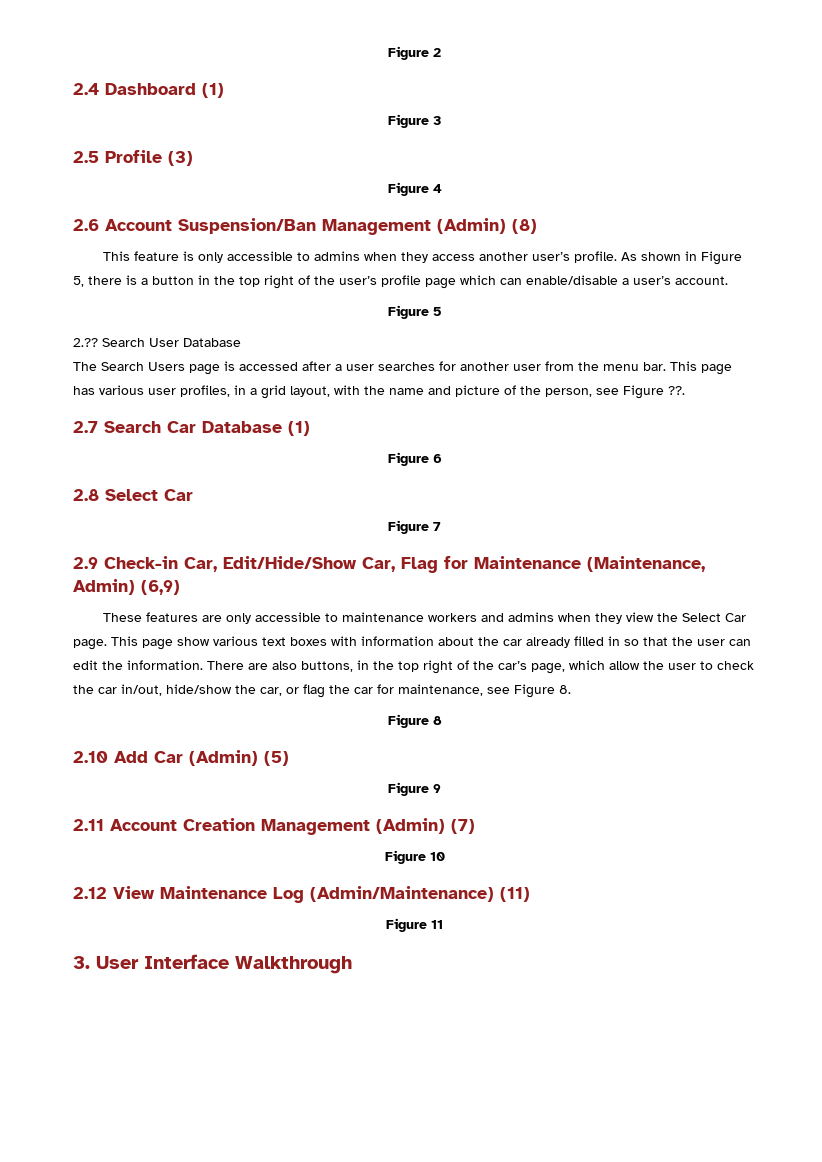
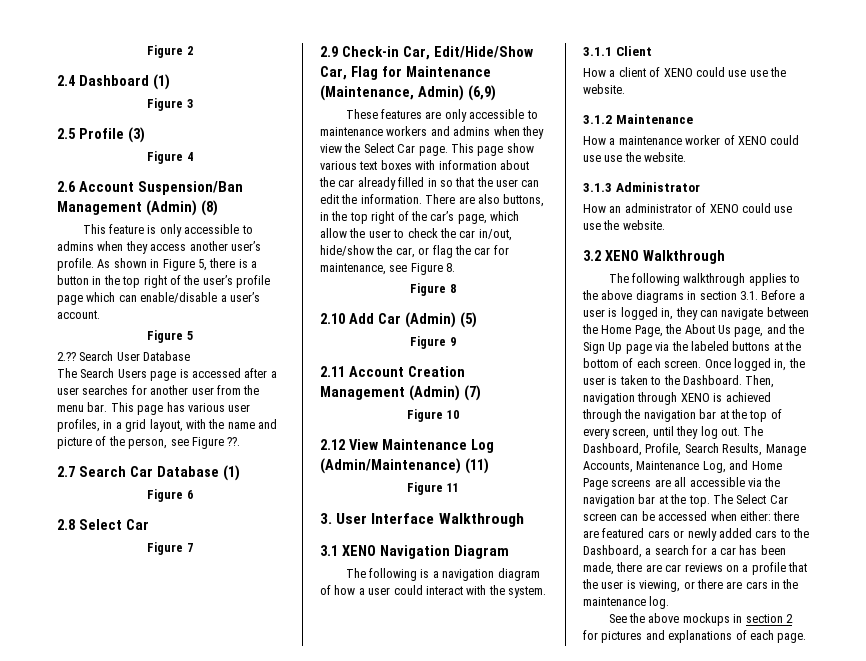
(352, 965) none -> [320,545,509,559] [345,568,540,581] [320,585,546,598] [583,46,652,56] [583,67,786,77] [583,84,625,94] [583,114,693,124] [583,135,800,145] [583,152,687,162] [583,182,700,192] [583,203,793,213] [583,220,665,230] [583,250,725,264] [608,273,801,286] [582,290,805,303] [583,307,809,320] [582,324,804,337] [583,341,801,354] [583,358,805,371] [583,375,775,388] [583,392,771,405] [582,409,782,422] [583,426,764,439] [583,443,806,456] [583,460,782,473] [583,477,781,490] [583,494,788,507] [583,511,800,521] [583,528,809,541] [583,545,786,558] [583,562,807,575] [582,579,799,592] [583,596,670,609] [608,613,793,626] [583,630,807,643] // 3.1 XENO Navigation Diagram // The following is a navigation diagram of how a user could interact with the system. // 3.1.1 Client // How a client of XENO could use use the website. // 3.1.2 Maintenance // How a maintenance worker of XENO could use use the website. // 3.1.3 Administrator // How an administrator of XENO could use use the website. // 3.2 XENO Walkthrough // The following walkthrough applies to the above diagrams in section 3.1. Before a user is logged in, they can navigate between the Home Page, the About Us page, and the Sign Up page via the labeled buttons at the bottom of each screen. Once logged in, the user is taken to the Dashboard. Then, navigation through XENO is achieved through the navigation bar at the top of every screen, until they log out. The Dashboard, Profile, Search Results, Manage Accounts, Maintenance Log, and Home Page screens are all accessible via the navigation bar at the top. The Select Car screen can be accessed when either: there are featured cars or newly added cars to the Dashboard, a search for a car has been made, there are car reviews on a profile that the user is viewing, or there are cars in the maintenance log. // See the above mockups in section 2 for pictures and explanations of each page.

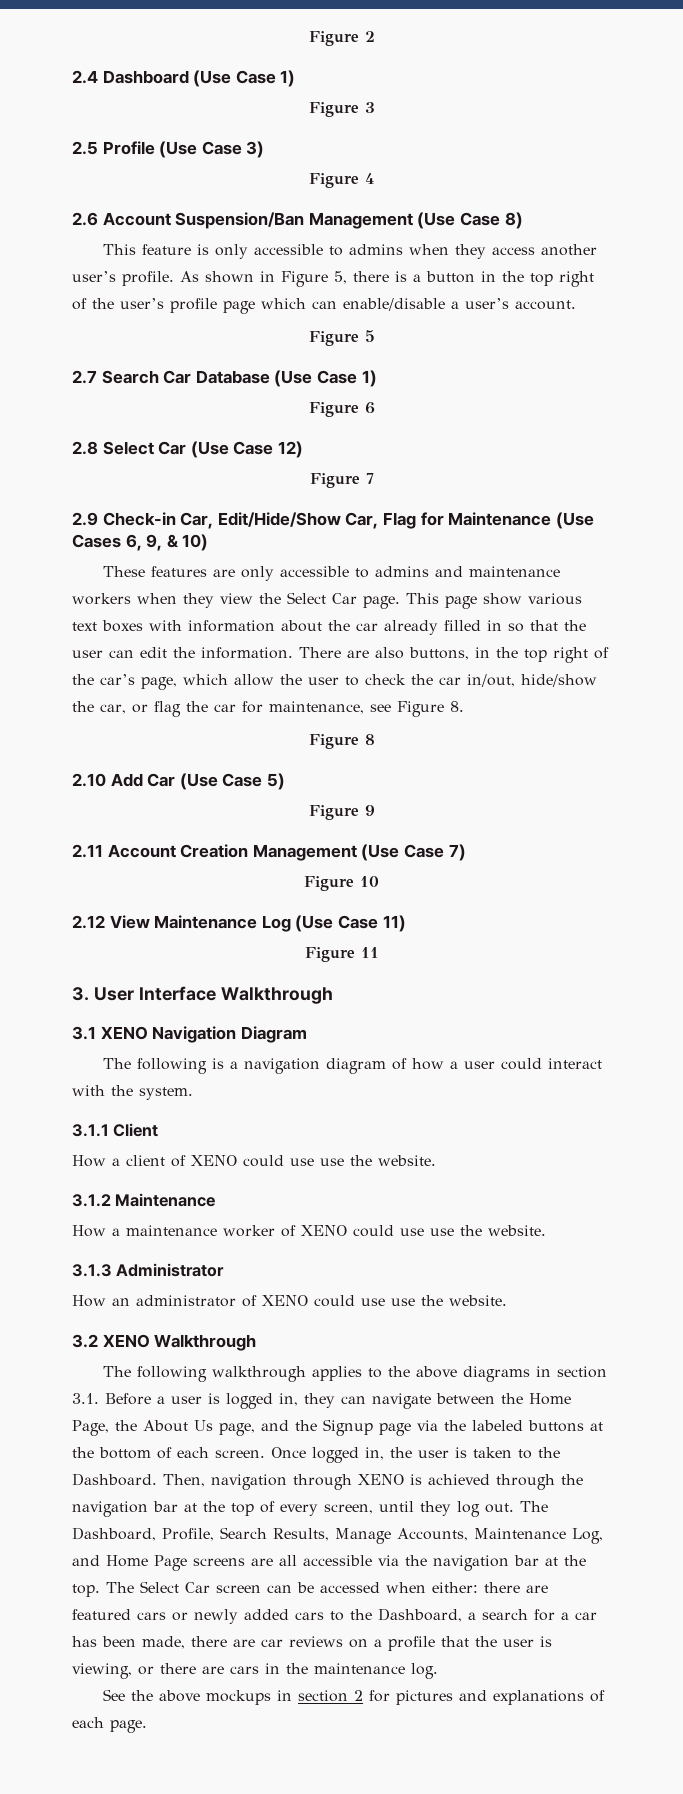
[152,74,170,90] (1) -> [193,70,296,87] (Use Case 1)
[127,127,145,143] (3) -> [159,141,265,158] (Use Case 3)
[145,200,218,216] (Admin) (8) -> [417,212,523,229] (Use Case 8)
[57,351,191,361] [57,368,277,381] [57,385,260,395] [57,402,251,415] [57,419,277,432] [57,436,241,449] // 2.?? Search User Database // The Search Users page is accessed after a user searches for another user from the menu bar. This page has various user profiles, in a grid layout, with the name and picture of the person, see Figure ??. -> (375, 336) none
[222,465,240,481] (1) -> [274,370,377,387] (Use Case 1)
(149, 524) none -> [190,441,303,458] (Use Case 12)
[320,85,496,101] (Maintenance, Admin) (6,9) -> [555,512,594,529] [72,534,209,551] (Use Cases 6, 9, & 10)
[320,126,491,136] maintenance workers and admins -> [375,566,561,577] [72,593,131,605] admins and maintenance workers
[404,312,477,328] (Admin) (5) -> [179,773,285,790] (Use Case 5)
[408,385,481,401] (Admin) (7) -> [361,844,466,861] (Use Case 7)
[320,458,489,474] (Admin/Maintenance) (11) -> [295,915,406,932] (Use Case 11)
[583,342,623,354] Sign Up -> [323,1419,373,1436] Signup

